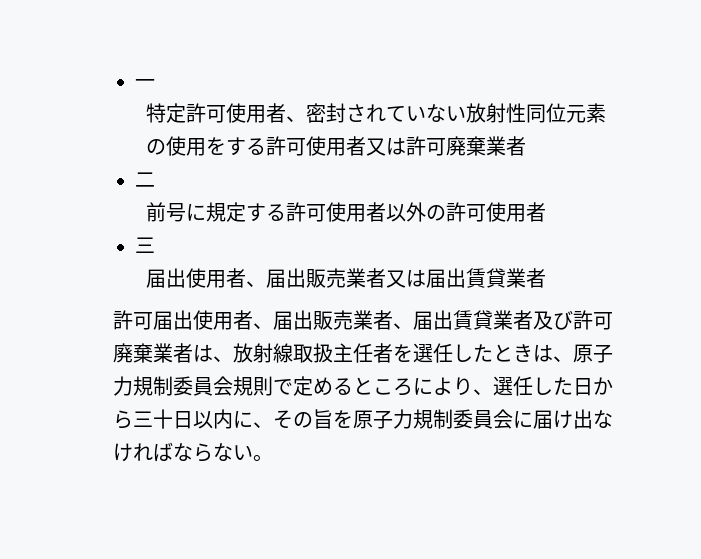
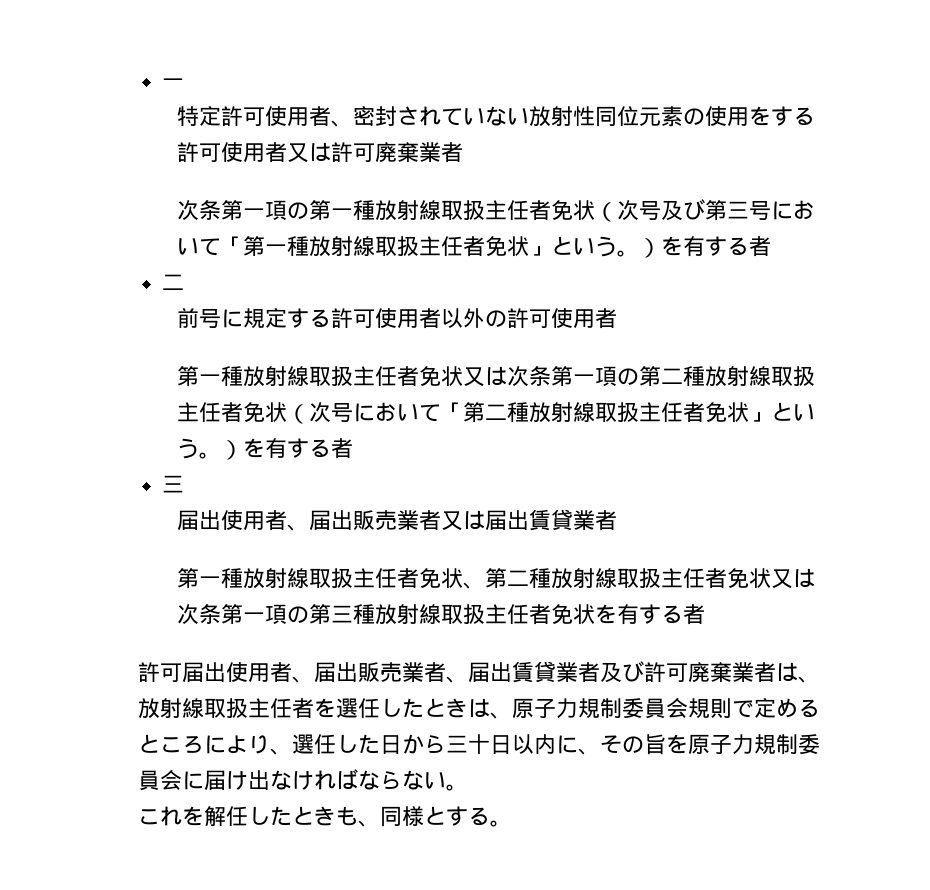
(527, 146) none -> [176,199,815,222] [176,236,771,258] // 次条第一項の第一種放射線取扱主任者免状（次号及び第三号において「第一種放射線取扱主任者免状」という。）を有する者
(547, 212) none -> [176,366,815,387] [176,402,815,424] [176,438,353,460] // 第一種放射線取扱主任者免状又は次条第一項の第二種放射線取扱主任者免状（次号において「第二種放射線取扱主任者免状」という。）を有する者
(547, 278) none -> [176,568,815,589] [176,604,705,625] // 第一種放射線取扱主任者免状、第二種放射線取扱主任者免状又は次条第一項の第三種放射線取扱主任者免状を有する者
(274, 458) none -> [138,806,513,827] // これを解任したときも、同様とする。

